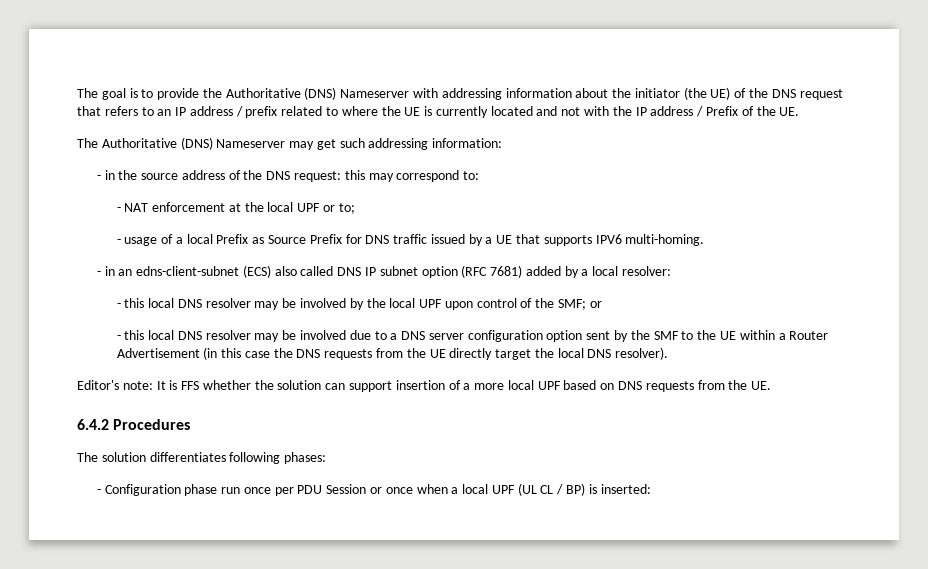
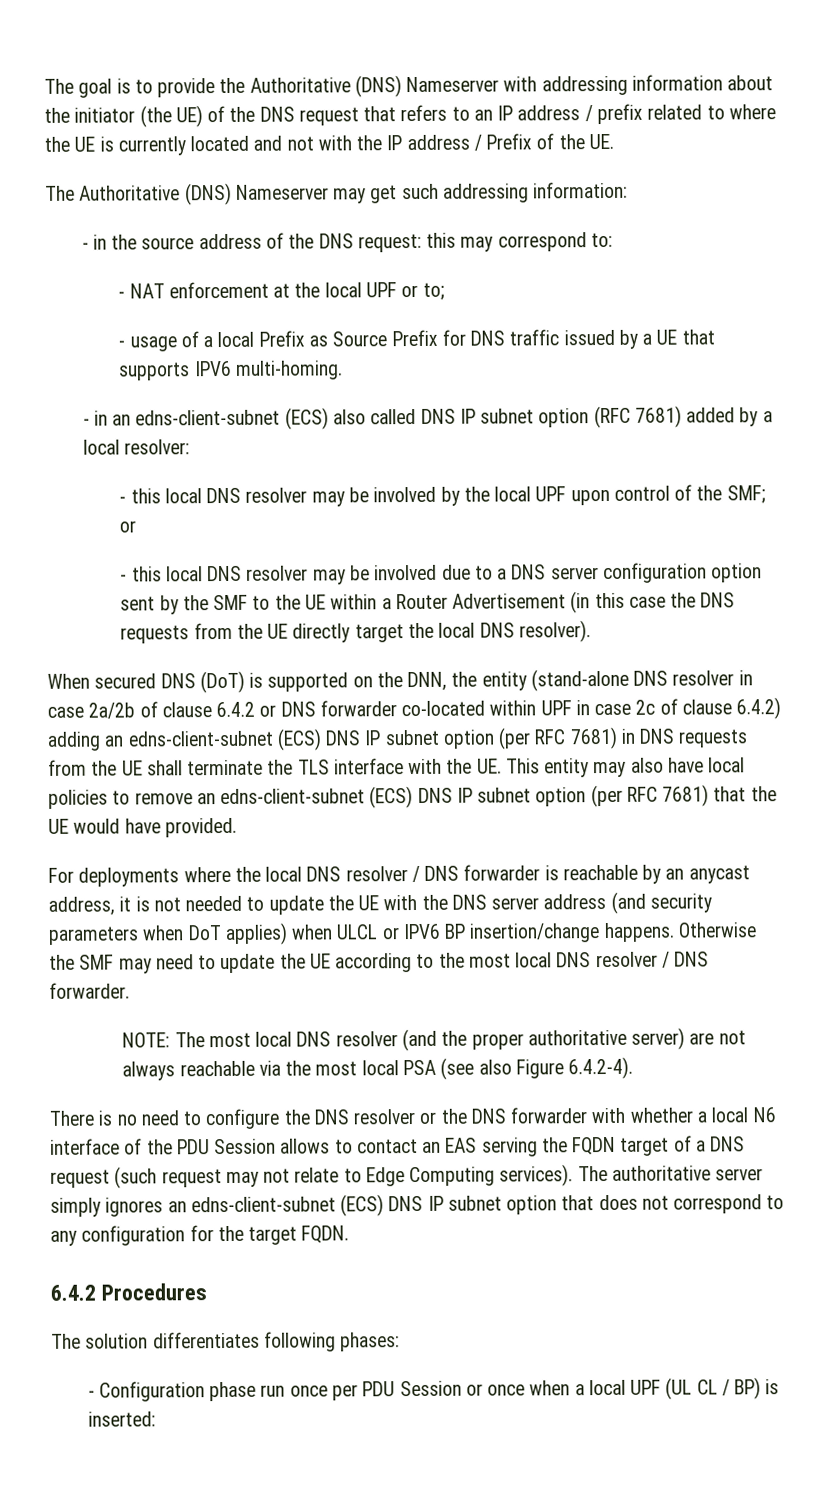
[77,380,772,392] Editor's note: It is FFS whether the solution can support insertion of a more local UPF based on DNS requests from the UE. -> [47,668,753,694] [47,697,782,720] [47,726,749,751] [48,757,746,778] [48,784,777,809] [48,817,237,838] [48,864,750,887] [48,891,712,916] [48,922,757,946] [49,951,710,974] [49,982,130,999] [122,1027,746,1052] [122,1056,634,1081] [49,1107,776,1130] [50,1135,746,1157] [50,1164,764,1189] [50,1194,785,1217] [50,1225,350,1246] When secured DNS (DoT) is supported on the DNN, the entity (stand-alone DNS resolver in case 2a/2b of clause 6.4.2 or DNS forwarder co-located within UPF in case 2c of clause 6.4.2) adding an edns-client-subnet (ECS) DNS IP subnet option (per RFC 7681) in DNS requests from the UE shall terminate the TLS interface with the UE. This entity may also have local policies to remove an edns-client-subnet (ECS) DNS IP subnet option (per RFC 7681) that the UE would have provided. // For deployments where the local DNS resolver / DNS forwarder is reachable by an anycast address, it is not needed to update the UE with the DNS server address (and security parameters when DoT applies) when ULCL or IPV6 BP insertion/change happens. Otherwise the SMF may need to update the UE according to the most local DNS resolver / DNS forwarder. // NOTE: The most local DNS resolver (and the proper authoritative server) are not always reachable via the most local PSA (see also Figure 6.4.2-4). // There is no need to configure the DNS resolver or the DNS forwarder with whether a local N6 interface of the PDU Session allows to contact an EAS serving the FQDN target of a DNS request (such request may not relate to Edge Computing services). The authoritative server simply ignores an edns-client-subnet (ECS) DNS IP subnet option that does not correspond to any configuration for the target FQDN.

